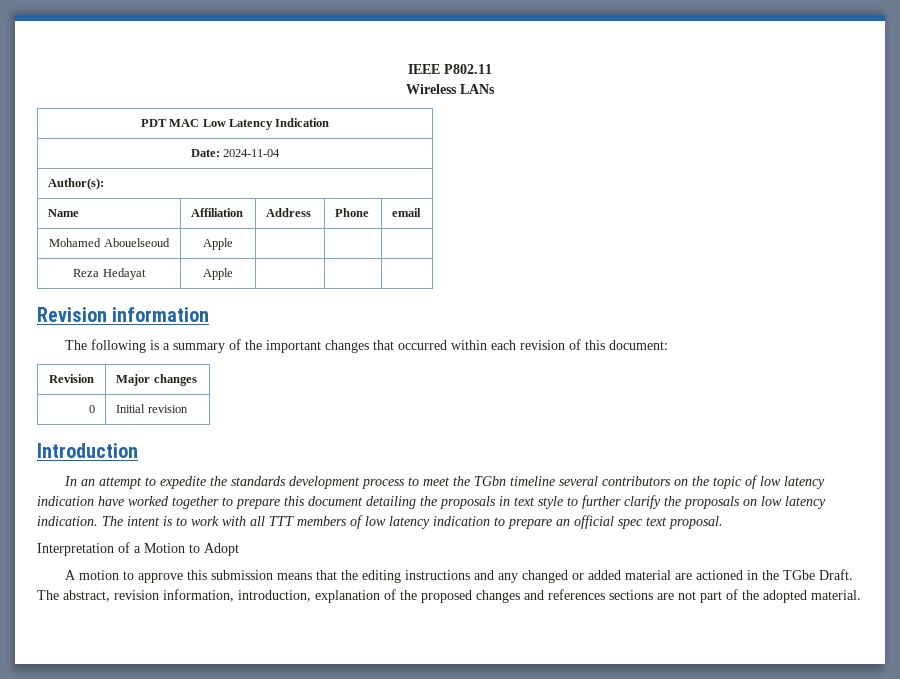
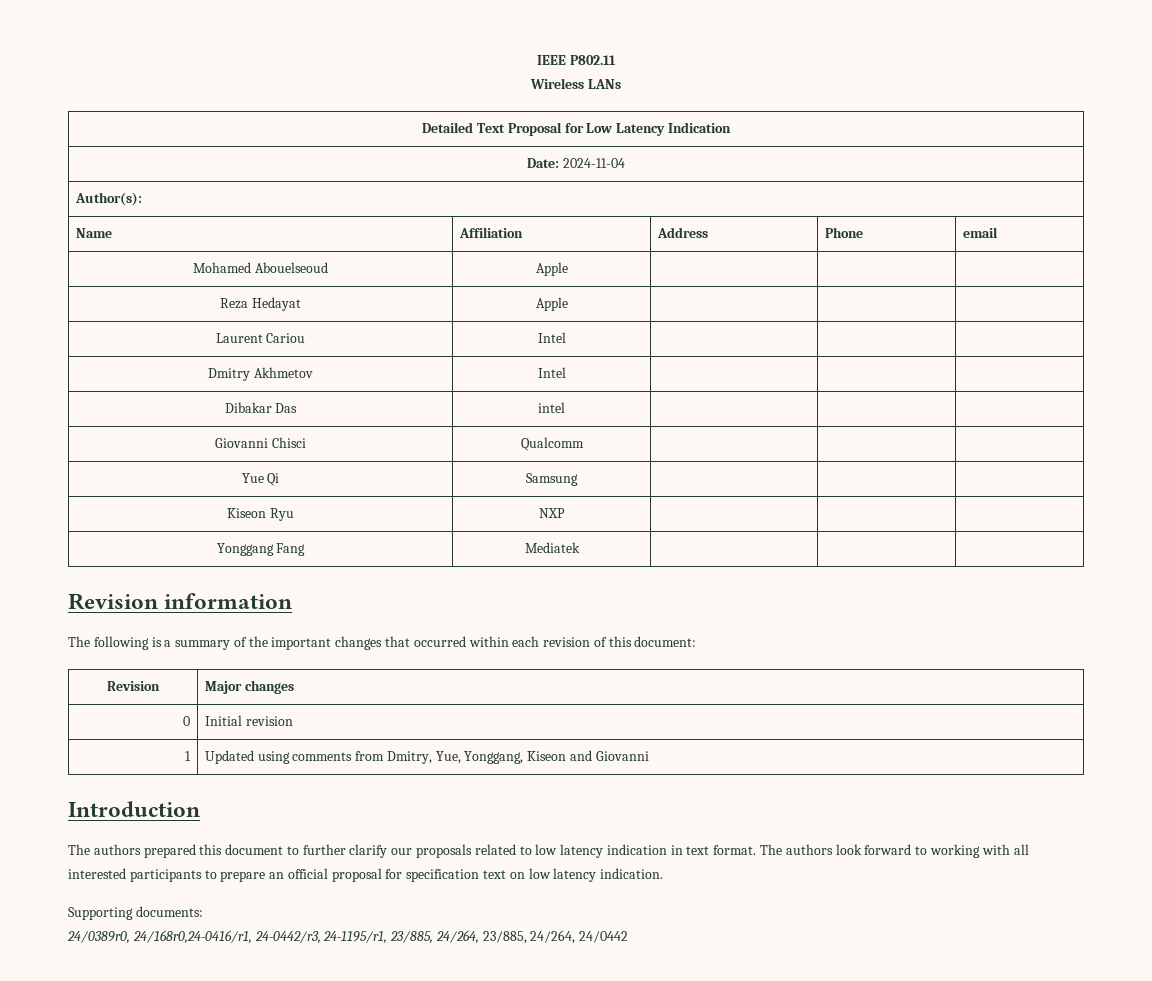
[140,119,200,127] PDT MAC -> [422,122,584,136] Detailed Text Proposal for
(233, 274) none -> [215,333,306,343] [537,332,566,343] [208,367,313,381] [537,367,566,378] [224,402,298,413] [538,402,565,413] [215,437,306,448] [520,437,584,451] [241,473,280,486] [526,473,578,486] [227,508,294,521] [539,508,565,518] [216,543,306,556] [524,542,580,553] // Laurent Cariou | Intel | | | // Dmitry Akhmetov | Intel | | | // Dibakar Das | intel | | | // Giovanni Chisci | Qualcomm | | | // Yue Qi | Samsung | | | // Kiseon Ryu | NXP | | | // Yonggang Fang | Mediatek | | |
[37,443,138,458] [64,475,826,489] [37,495,826,509] [37,515,723,529] [37,542,239,556] [65,569,854,583] [37,589,861,603] // Introduction // In an attempt to expedite the standards development process to meet the TGbn timeline several contributors on the topic of low latency indication have worked together to prepare this document detailing the proposals in text style to further clarify the proposals on low latency indication. The intent is to work with all TTT members of low latency indication to prepare an official spec text proposal. // Interpretation of a Motion to Adopt // A motion to approve this submission means that the editing instructions and any changed or added material are actioned in the TGbe Draft. The abstract, revision information, introduction, explanation of the proposed changes and references sections are not part of the adopted material. -> [185,751,192,761] [204,750,649,764] [68,801,200,817] [68,844,1029,858] [68,868,664,882] [68,906,203,920] [67,930,629,944] // 1 | Updated using comments from Dmitry, Yue, Yonggang, Kiseon and Giovanni // Introduction // The authors prepared this document to further clarify our proposals related to low latency indication in text format. The authors look forward to working with all interested participants to prepare an official proposal for specification text on low latency indication. // Supporting documents: // 24/0389r0, 24/168r0,24-0416/r1, 24-0442/r3, 24-1195/r1, 23/885, 24/264, 23/885, 24/264, 24/0442

